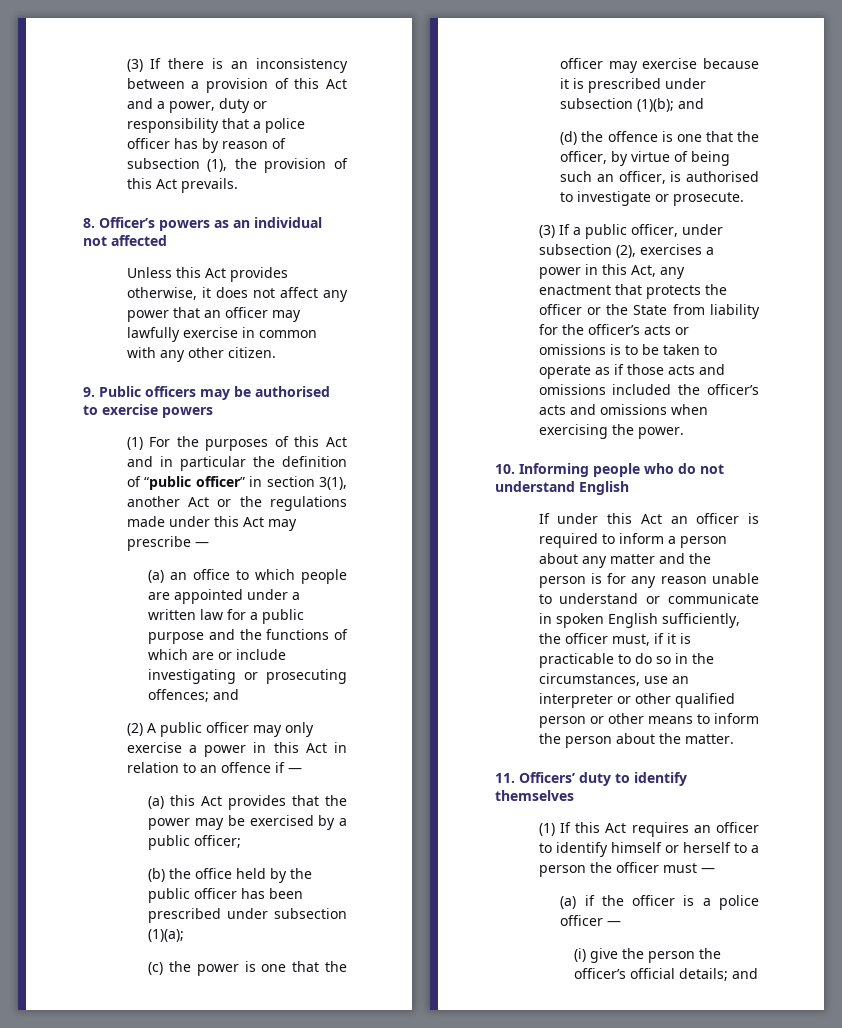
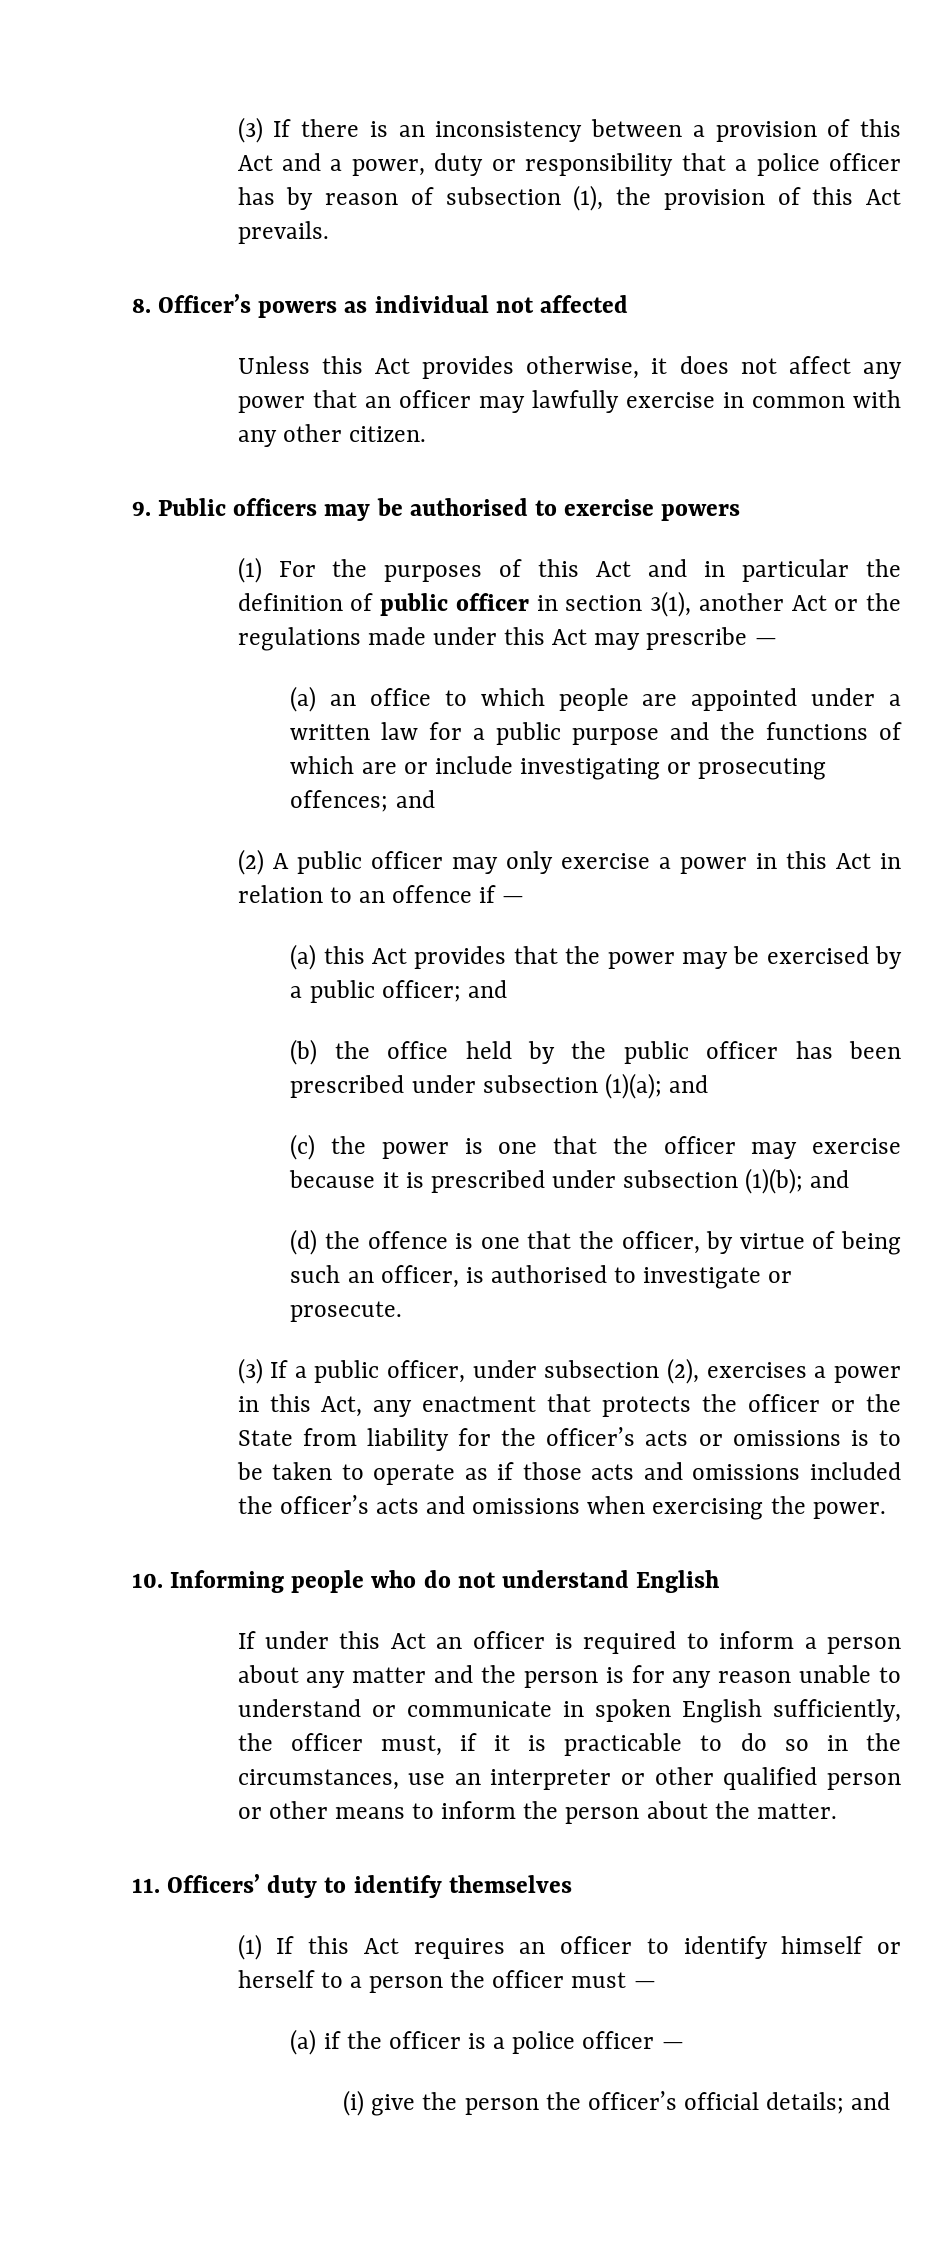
[233,220,250,228] an -> (368, 307) none
[144,476,245,490] “public officer” -> [380,593,529,616] public officer
(242, 841) none -> [467,980,507,998] and
(185, 935) none -> [668,1075,708,1093] and

